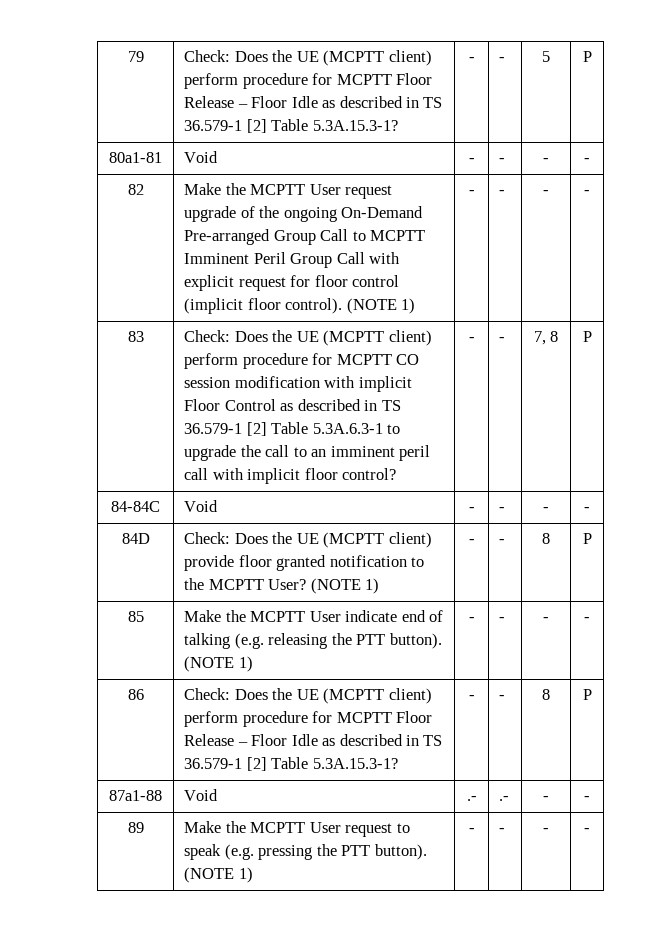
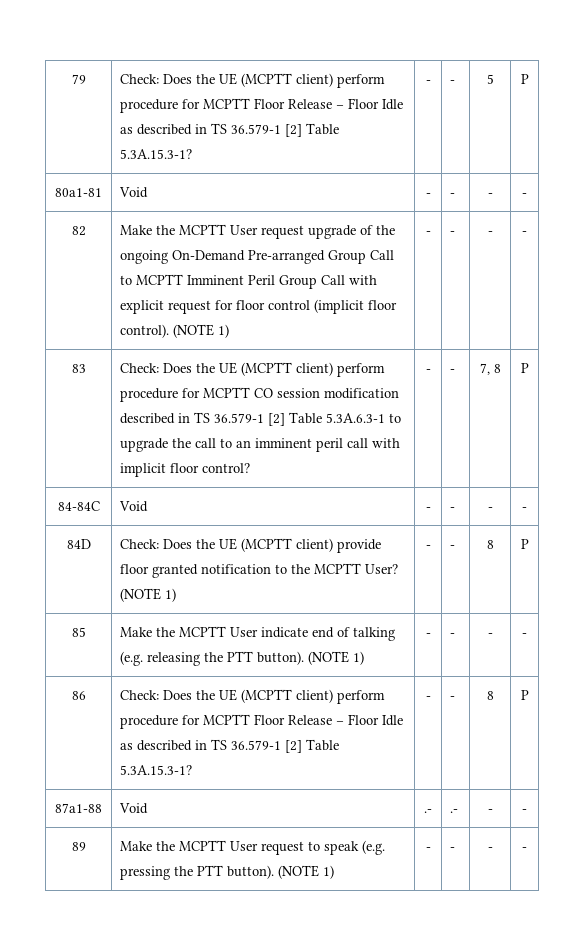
[324,376,412,392] [184,399,294,411] with implicit Floor Control as -> (400, 393) none

